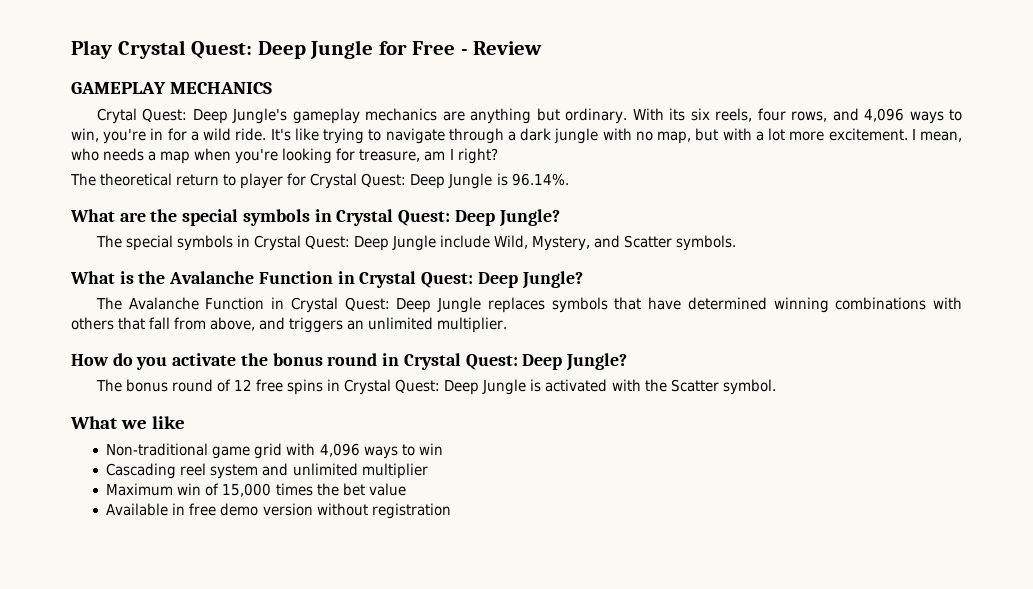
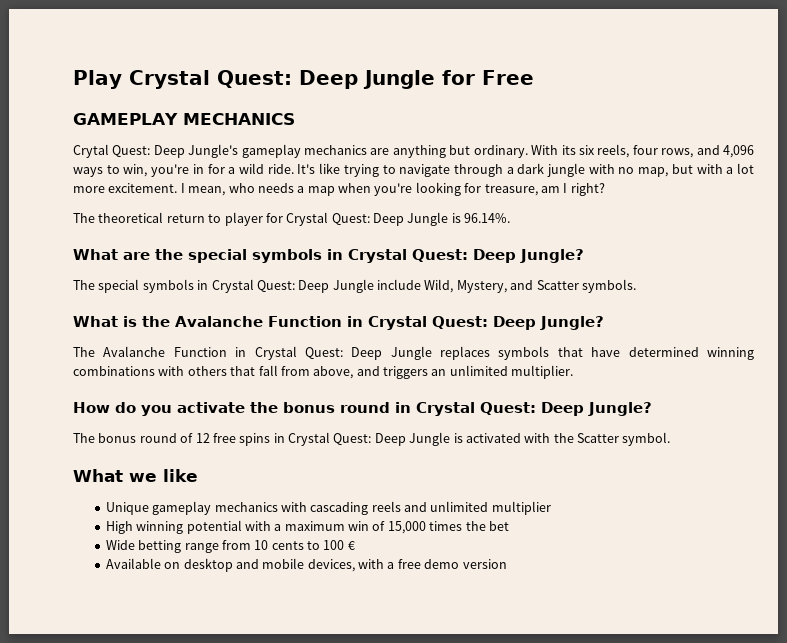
[460,41,543,55] - Review -> (534, 77) none
[106,443,443,459] [106,463,428,479] [106,483,174,496] Non-traditional game grid with 4,096 ways to win // Cascading reel system and unlimited multiplier // Maximum -> [105,501,551,515] [105,520,345,534] Unique gameplay mechanics with cascading reels and unlimited multiplier // High winning potential with a maximum
[368,483,406,496] [106,503,186,516] value // Available in -> [105,540,355,553] [105,558,395,572] // Wide betting range from 10 cents to 100 € // Available on desktop and mobile devices, with a
[316,503,451,519] without registration -> (507, 564) none

